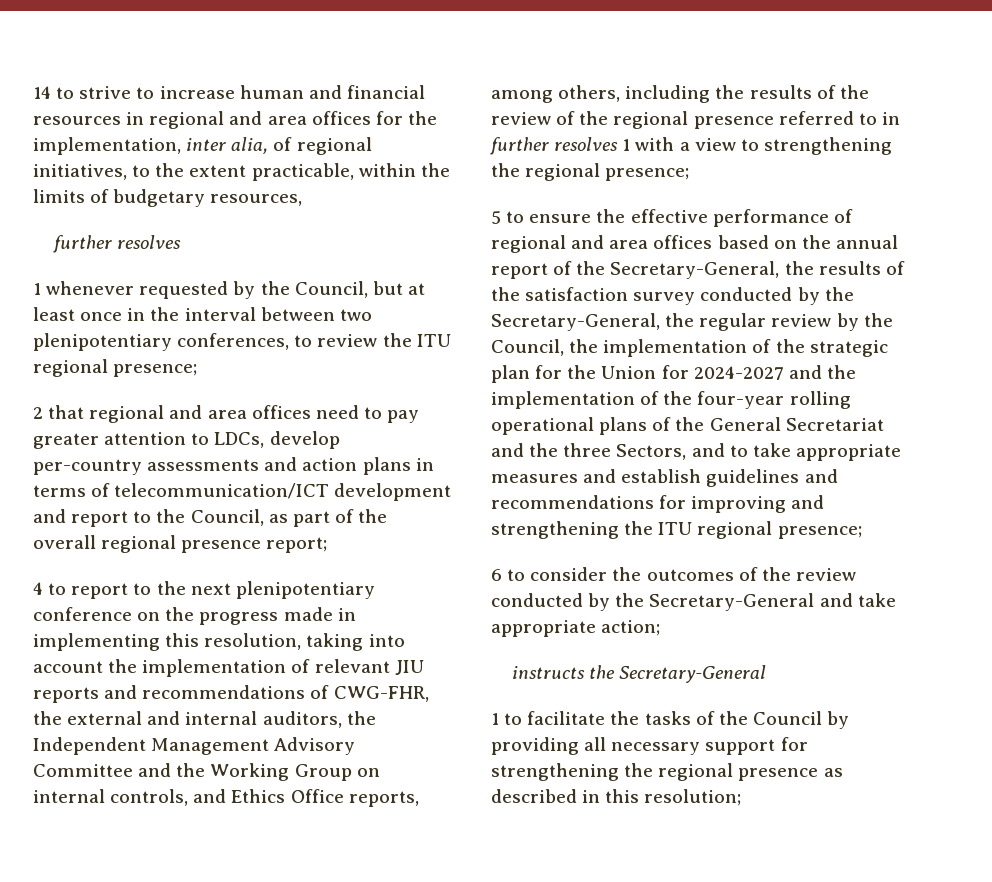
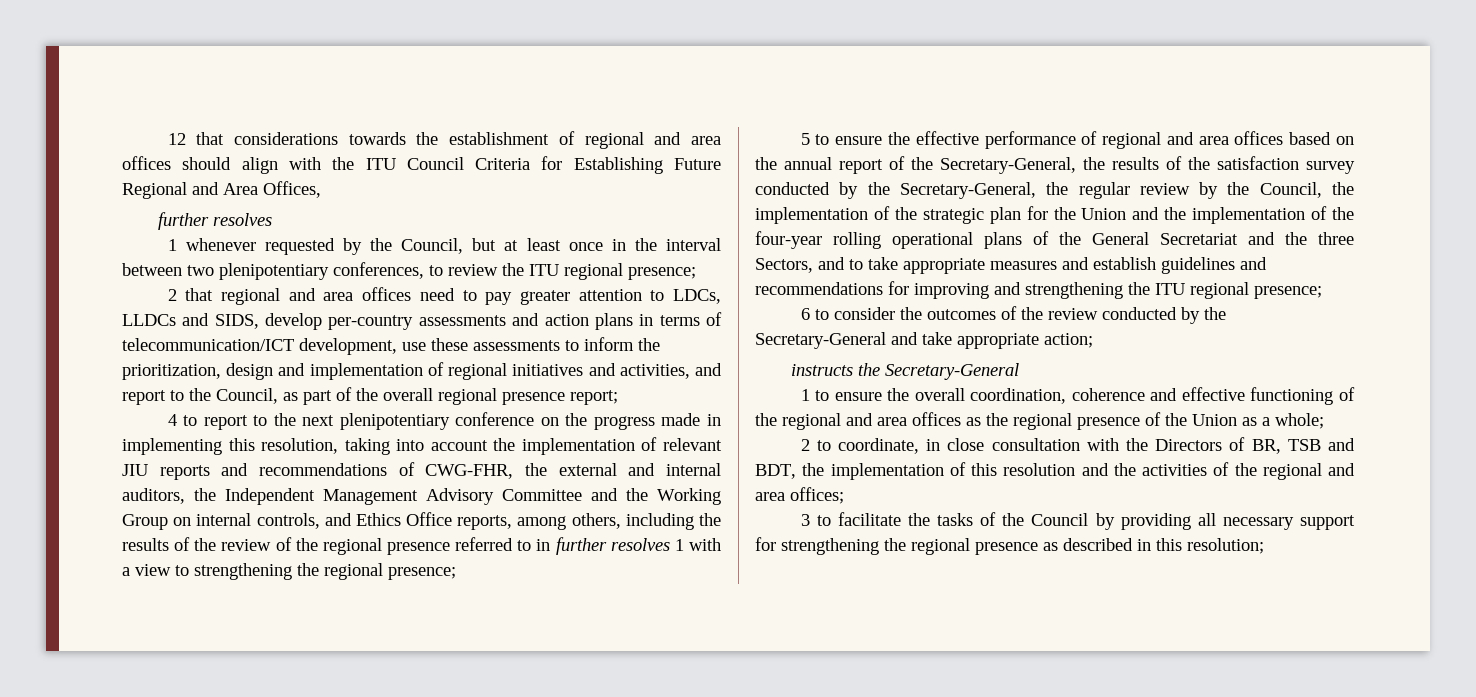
[33,85,425,99] [33,111,437,129] [33,137,372,155] [33,163,450,181] [33,189,303,207] 14 to strive to increase human and financial resources in regional and area offices for the implementation, inter alia, of regional initiatives, to the extent practicable, within the limits of budgetary resources, -> [167,131,721,149] [122,156,721,174] [122,181,321,199] 12 that considerations towards the establishment of regional and area offices should align with the ITU Council Criteria for Establishing Future Regional and Area Offices,
(265, 440) none -> [122,313,259,329] LLDCs and SIDS,
[334,483,452,501] development -> [299,337,660,355] [122,362,690,380] development, use these assessments to inform the prioritization, design and implementation of regional initiatives and activities,
[661,365,784,380] for 2024-2027 -> (1127, 214) none
(523, 719) none -> [834,387,1355,405] [755,412,1324,430] [800,437,1355,454] [755,462,1355,480] [755,487,844,504] [800,514,831,526] ensure the overall coordination, coherence and effective functioning of the regional and area offices as the regional presence of the Union as a whole; // 2 to coordinate, in close consultation with the Directors of BR, TSB and BDT, the implementation of this resolution and the activities of the regional and area offices; // 3 to

